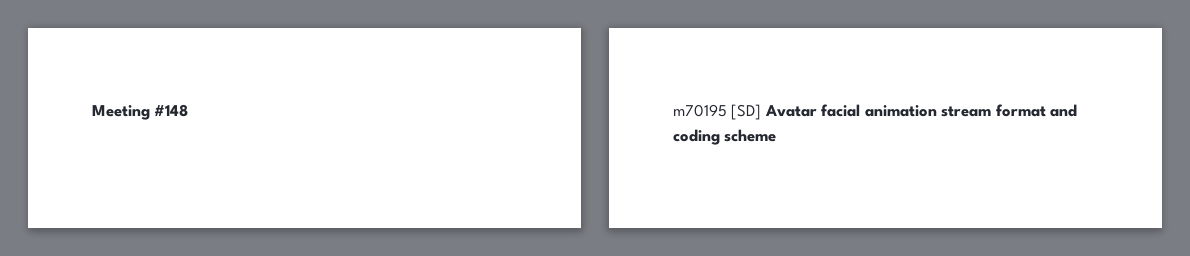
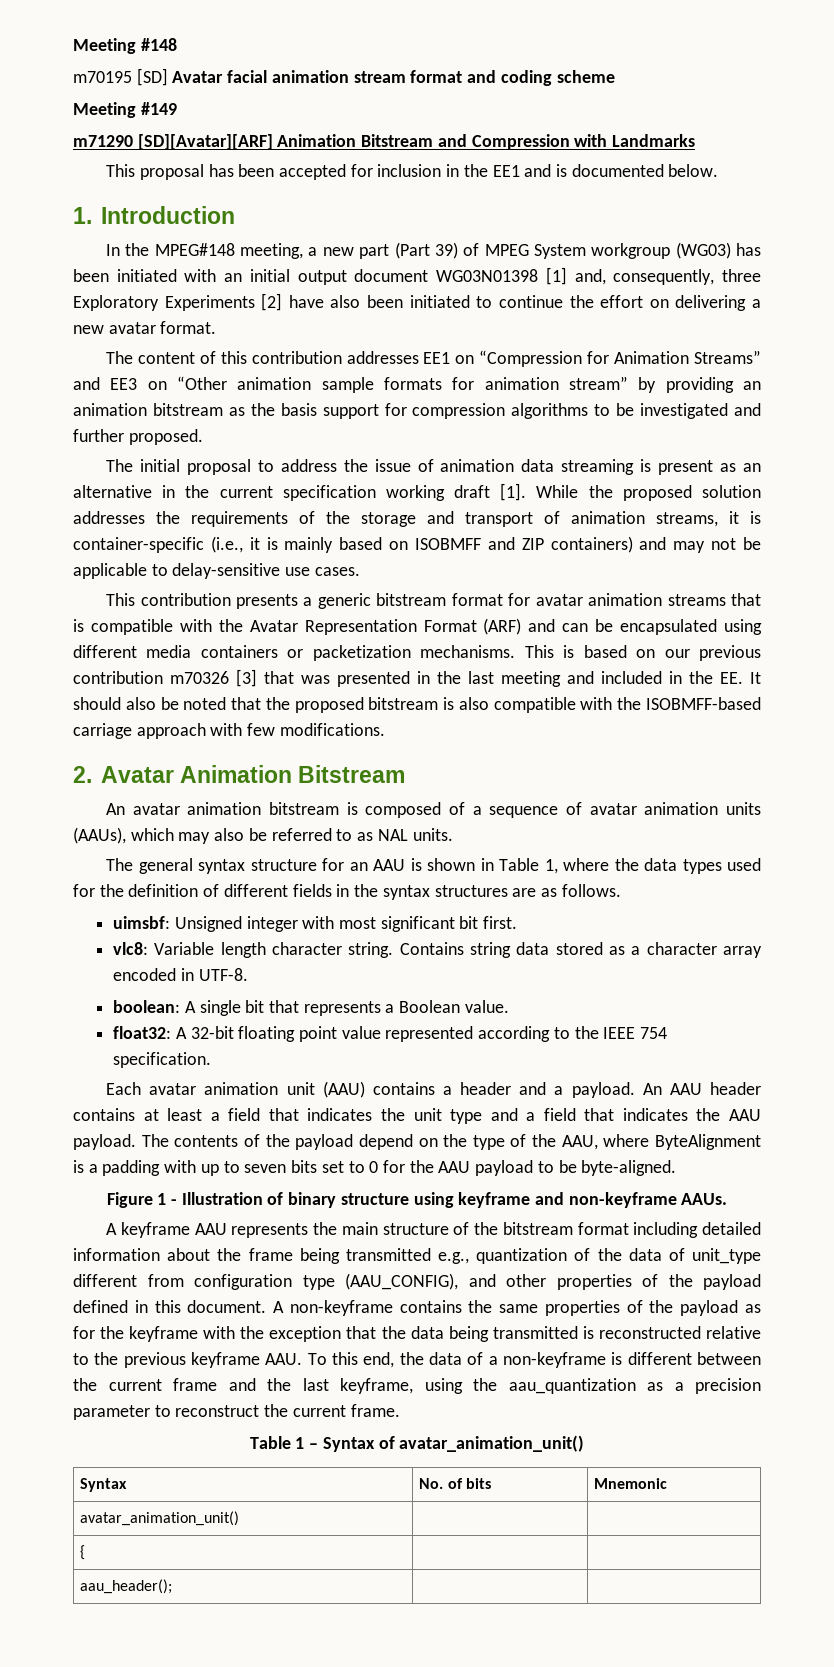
(777, 135) none -> [73,102,177,118] [73,134,696,150] [106,164,719,180] [73,206,235,224] [106,242,761,259] [73,267,762,285] [73,293,762,311] [73,321,217,334] [106,350,761,367] [73,376,762,393] [73,403,761,419] [73,429,203,445] [106,459,762,475] [73,483,761,501] [73,511,761,527] [73,536,761,553] [73,563,360,579] [106,593,761,609] [73,618,762,635] [73,645,761,661] [73,669,761,687] [73,697,761,713] [73,723,385,739] [73,765,406,783] [106,802,761,818] [73,827,453,844] [106,858,761,874] [73,884,621,900] [113,916,518,932] [113,942,763,958] [113,968,248,981] [113,1000,509,1016] [113,1026,668,1042] [113,1052,212,1068] [106,1081,762,1098] [73,1108,761,1124] [73,1134,761,1150] [73,1160,677,1176] [106,1192,728,1208] [106,1222,761,1238] [73,1248,761,1264] [73,1273,761,1290] [73,1300,761,1316] [73,1326,762,1342] [73,1352,761,1368] [73,1378,761,1394] [73,1404,400,1420] [249,1435,585,1452] [80,1478,128,1492] [419,1478,492,1489] [594,1478,668,1489] [80,1511,240,1526] [80,1545,86,1560] [80,1579,173,1594] // Meeting #149 // m71290 [SD][Avatar][ARF] Animation Bitstream and Compression with Landmarks // This proposal has been accepted for inclusion in the EE1 and is documented below. // 1. Introduction // In the MPEG#148 meeting, a new part (Part 39) of MPEG System workgroup (WG03) has been initiated with an initial output document WG03N01398 [1] and, consequently, three Exploratory Experiments [2] have also been initiated to continue the effort on delivering a new avatar format. // The content of this contribution addresses EE1 on “Compression for Animation Streams” and EE3 on “Other animation sample formats for animation stream” by providing an animation bitstream as the basis support for compression algorithms to be investigated and further proposed. // The initial proposal to address the issue of animation data streaming is present as an alternative in the current specification working draft [1]. While the proposed solution addresses the requirements of the storage and transport of animation streams, it is container-specific (i.e., it is mainly based on ISOBMFF and ZIP containers) and may not be applicable to delay-sensitive use cases. // This contribution presents a generic bitstream format for avatar animation streams that is compatible with the Avatar Representation Format (ARF) and can be encapsulated using different media containers or packetization mechanisms. This is based on our previous contribution m70326 [3] that was presented in the last meeting and included in the EE. It should also be noted that the proposed bitstream is also compatible with the ISOBMFF-based carriage approach with few modifications. // 2. Avatar Animation Bitstream // An avatar animation bitstream is composed of a sequence of avatar animation units (AAUs), which may also be referred to as NAL units. // The general syntax structure for an AAU is shown in Table 1, where the data types used for the definition of different fields in the syntax structures are as follows. // uimsbf: Unsigned integer with most significant bit first. // vlc8: Variable length character string. Contains string data stored as a character array encoded in UTF-8. // boolean: A single bit that represents a Boolean value. // float32: A 32-bit floating point value represented according to the IEEE 754 specification. // Each avatar animation unit (AAU) contains a header and a payload. An AAU header contains at least a field that indicates the unit type and a field that indicates the AAU payload. The contents of the payload depend on the type of the AAU, where ByteAlignment is a padding with up to seven bits set to 0 for the AAU payload to be byte-aligned. // Figure 1 - Illustration of binary structure using keyframe and non-keyframe AAUs. // A keyframe AAU represents the main structure of the bitstream format including detailed information about the frame being transmitted e.g., quantization of the data of unit_type different from configuration type (AAU_CONFIG), and other properties of the payload defined in this document. A non-keyframe contains the same properties of the payload as for the keyframe with the exception that the data being transmitted is reconstructed relative to the previous keyframe AAU. To this end, the data of a non-keyframe is different between the current frame and the last keyframe, using the aau_quantization as a precision parameter to reconstruct the current frame. // Table 1 – Syntax of avatar_animation_unit() // Syntax | No. of bits | Mnemonic // avatar_animation_unit() | | // { | | // aau_header(); | |

